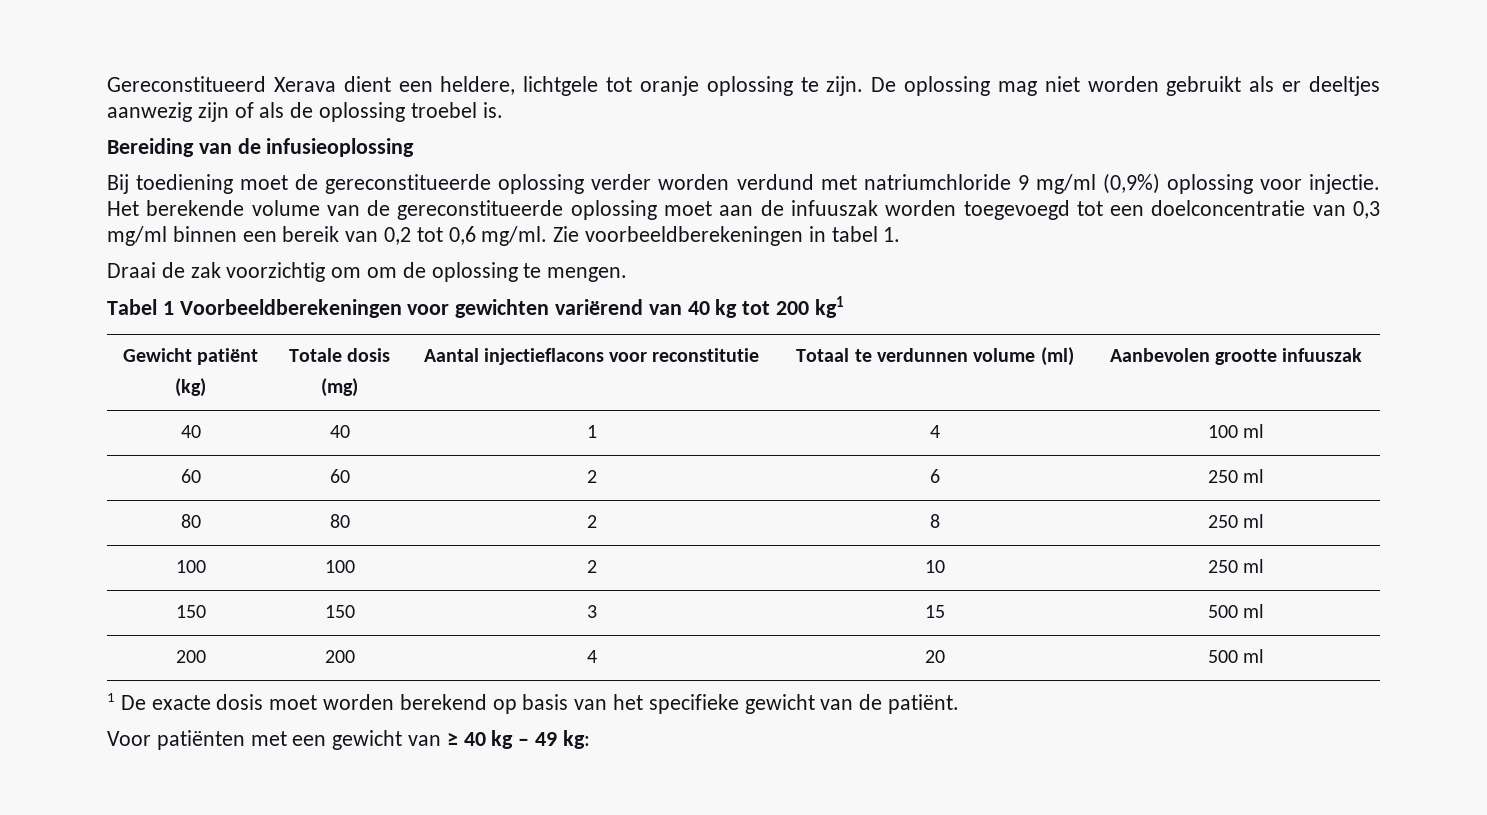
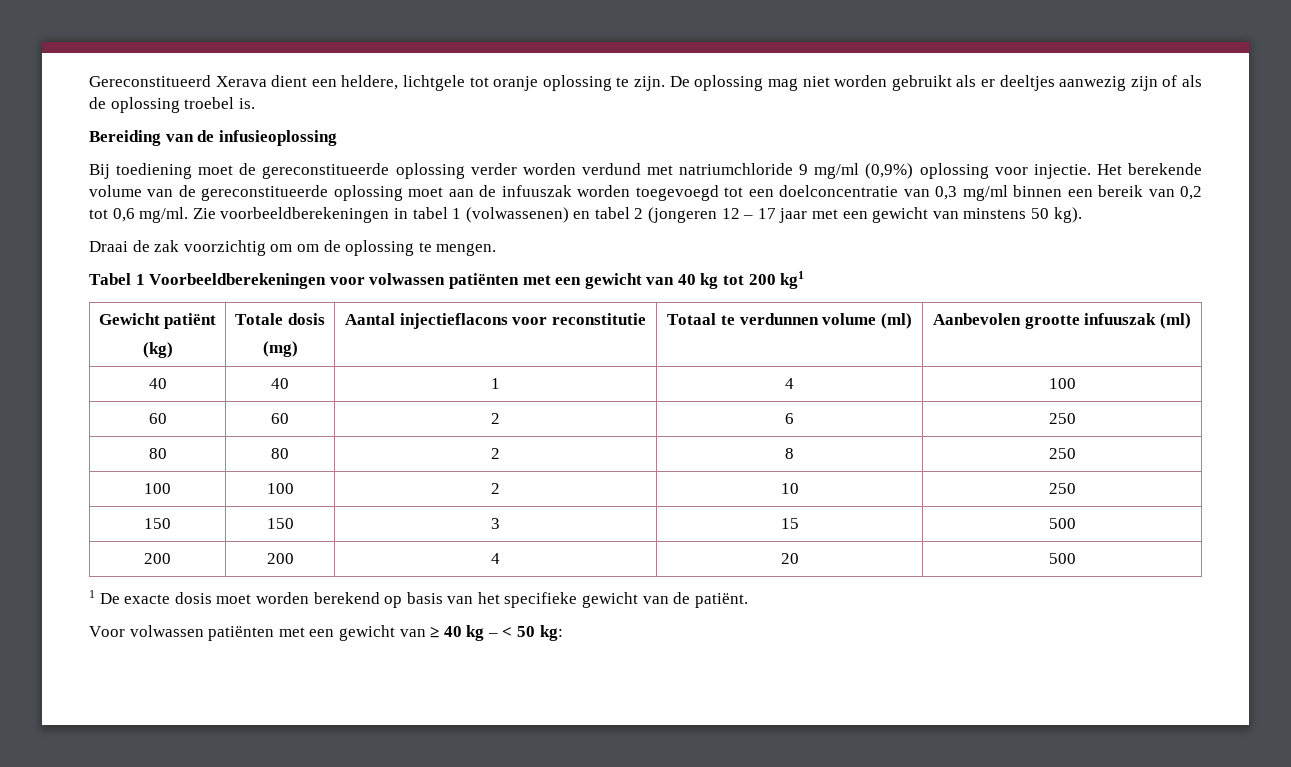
[883,227,901,242] 1. -> [452,207,1082,223] 1 (volwassenen) en tabel 2 (jongeren 12 – 17 jaar met een gewicht van minstens 50 kg).
[455,299,644,318] gewichten variërend -> [369,273,642,289] volwassen patiënten met een gewicht
(1363, 355) none -> [1159,313,1191,329] (ml)
[1243,424,1265,438] ml -> (1076, 383) none
[1243,469,1265,483] ml -> (1076, 418) none
[1243,514,1265,528] ml -> (1076, 453) none
[1243,559,1265,573] ml -> (1076, 488) none
[1243,604,1265,618] ml -> (1076, 523) none
[1243,649,1265,663] ml -> (1076, 558) none
(151, 738) none -> [129,625,204,637] volwassen
[535,732,558,746] 49 -> [502,626,536,637] < 50

